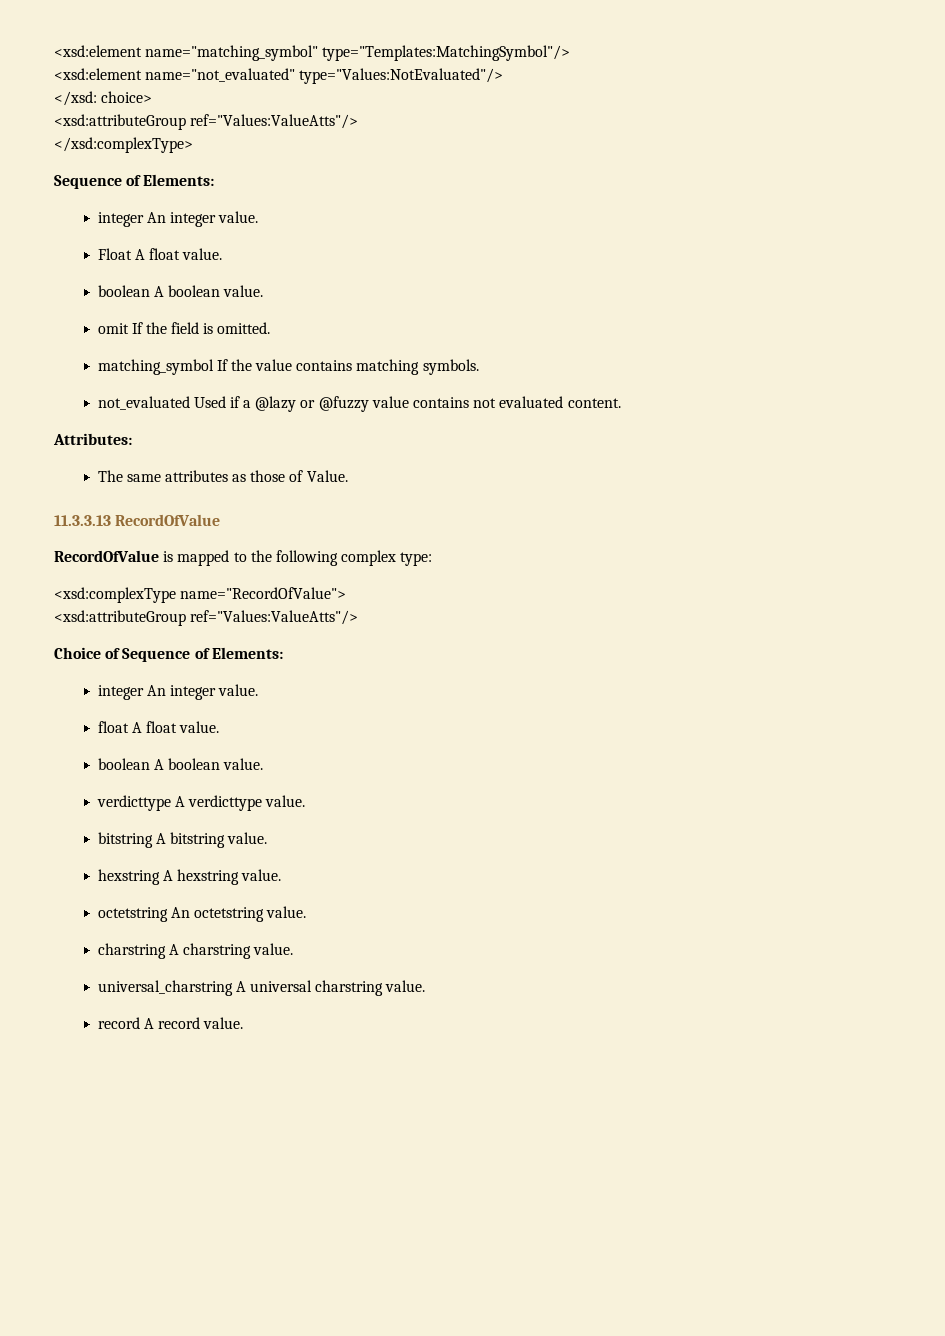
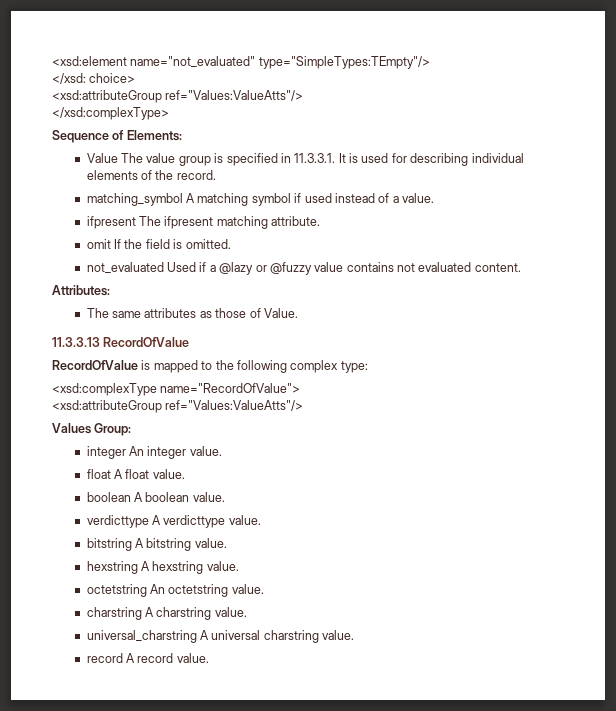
[54,45,571,61] [54,68,504,84] <xsd:element name="matching_symbol" type="Templates:MatchingSymbol"/> // <xsd:element name="not_evaluated" type="Values:NotEvaluated"/> -> [52,56,430,69] <xsd:element name="not_evaluated" type="SimpleTypes:TEmpty"/>
[97,211,259,227] [97,248,223,260] [97,285,264,297] integer An integer value. // Float A float value. // boolean A boolean value. -> [86,153,524,166] [86,170,216,180] [86,193,435,206] [86,216,321,229] Value The value group is specified in 11.3.3.1. It is used for describing individual elements of the record. // matching_symbol A matching symbol if used instead of a value. // ifpresent The ifpresent matching attribute.
[97,359,479,375] // matching_symbol If the value contains matching symbols. -> (231, 244) none
[54,647,283,662] Choice of Sequence of Elements: -> [52,423,132,436] Values Group:

